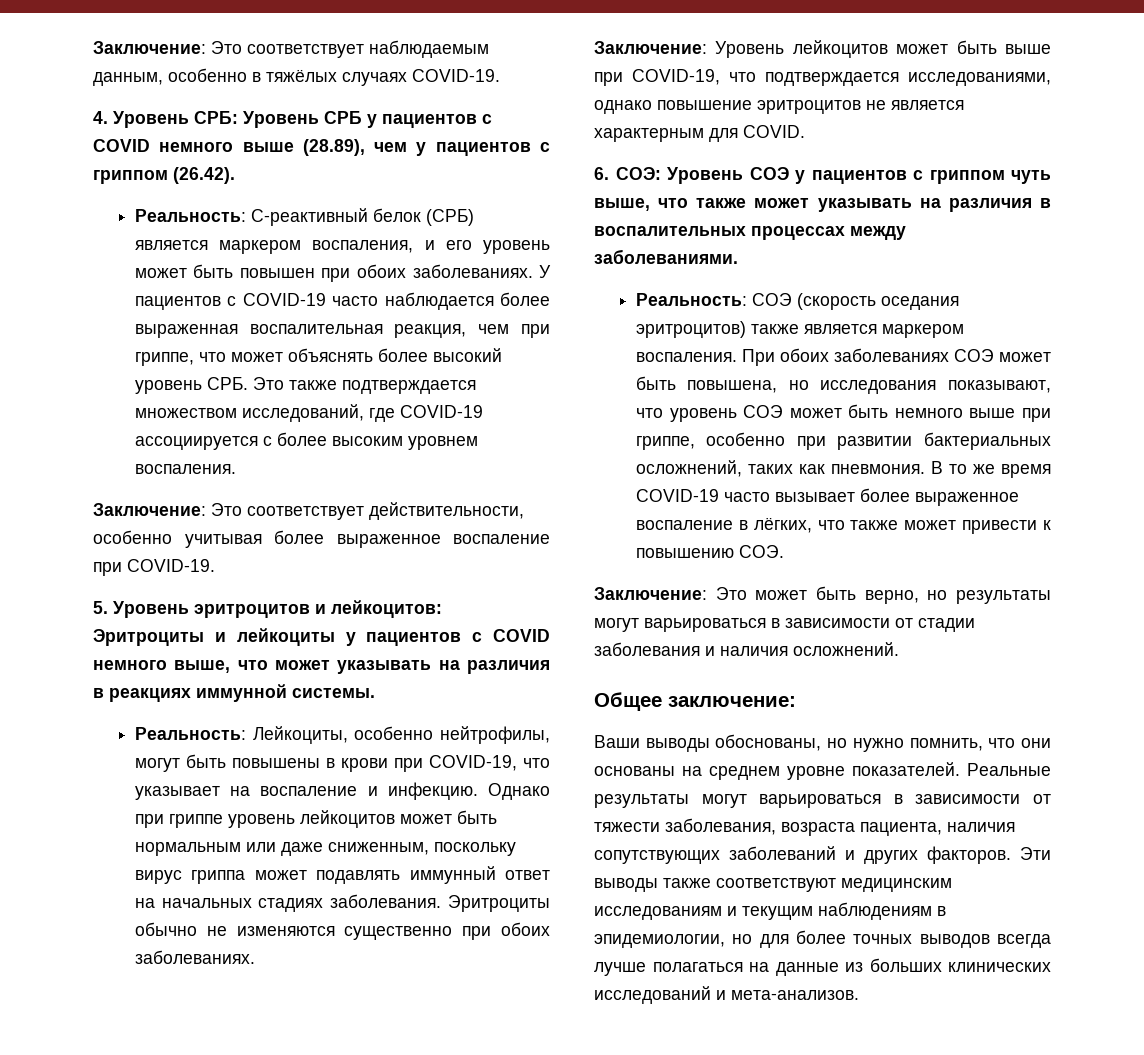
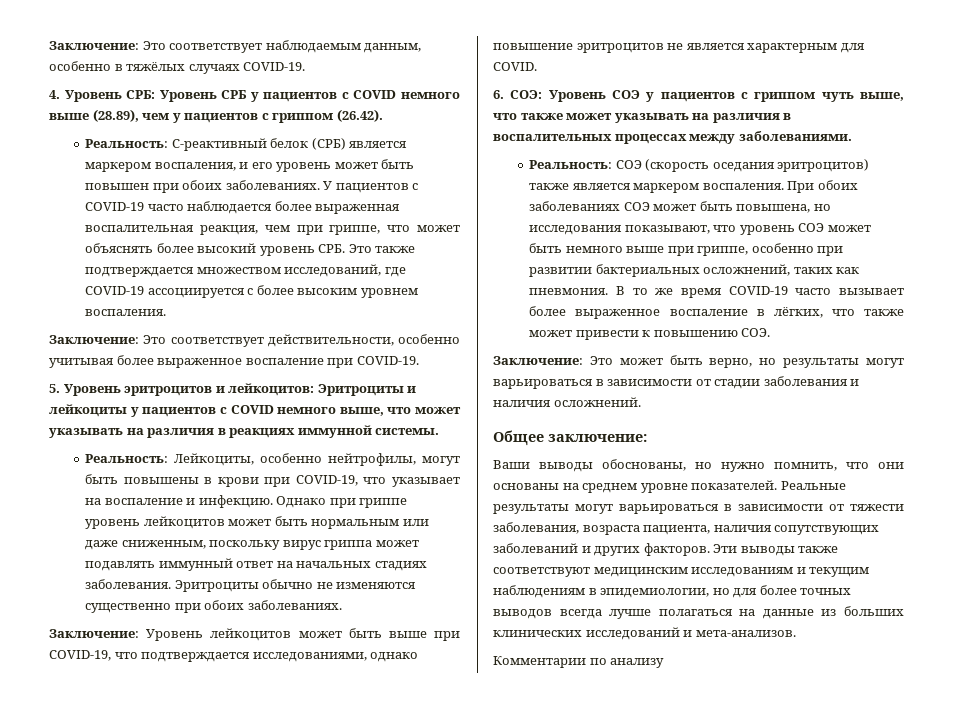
(859, 995) none -> [493,656,665,668] // Комментарии по анализу

